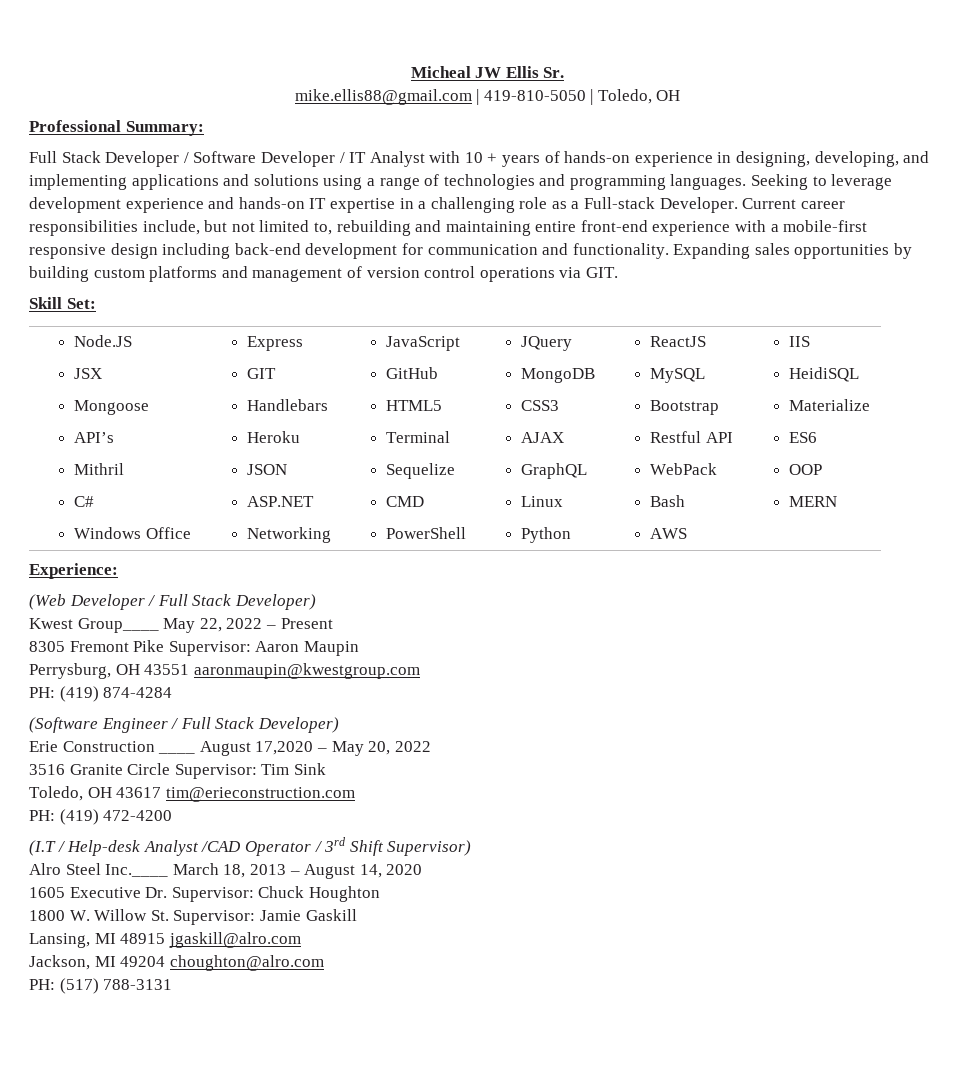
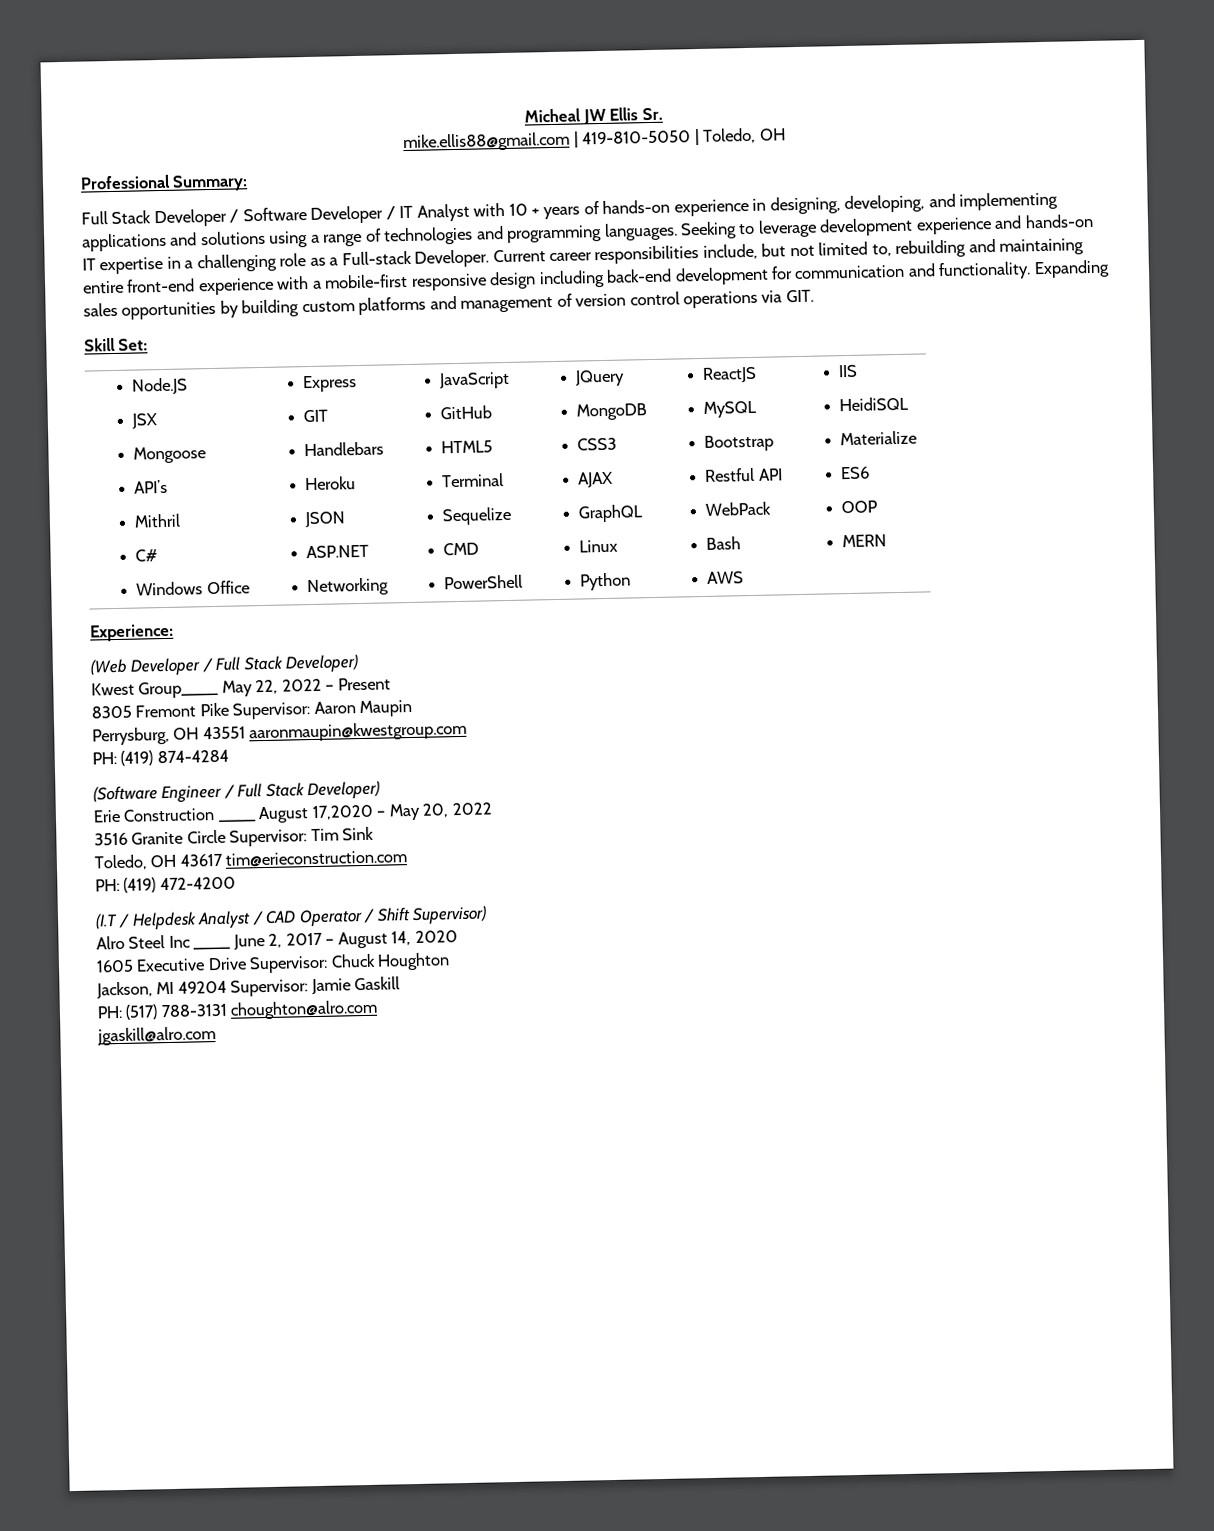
[67,840,242,856] Help-desk Analyst /CAD -> [131,910,297,930] Helpdesk Analyst / CAD
[324,837,347,852] 3rd -> (376, 915) none
[105,863,286,878] Inc.____ March 18, 2013 -> [168,932,323,950] Inc ____ June 2, 2017
[145,887,168,898] Dr. -> [207,957,247,971] Drive
[29,909,169,921] 1800 W. Willow St. -> [96,980,227,999] Jackson, MI 49204
[29,932,301,948] [29,955,324,971] // Lansing, MI 48915 jgaskill@alro.com // Jackson, MI 49204 choughton@alro.com -> (401, 983) none
(173, 984) none -> [230,999,379,1020] [97,1026,216,1046] choughton@alro.com // jgaskill@alro.com

